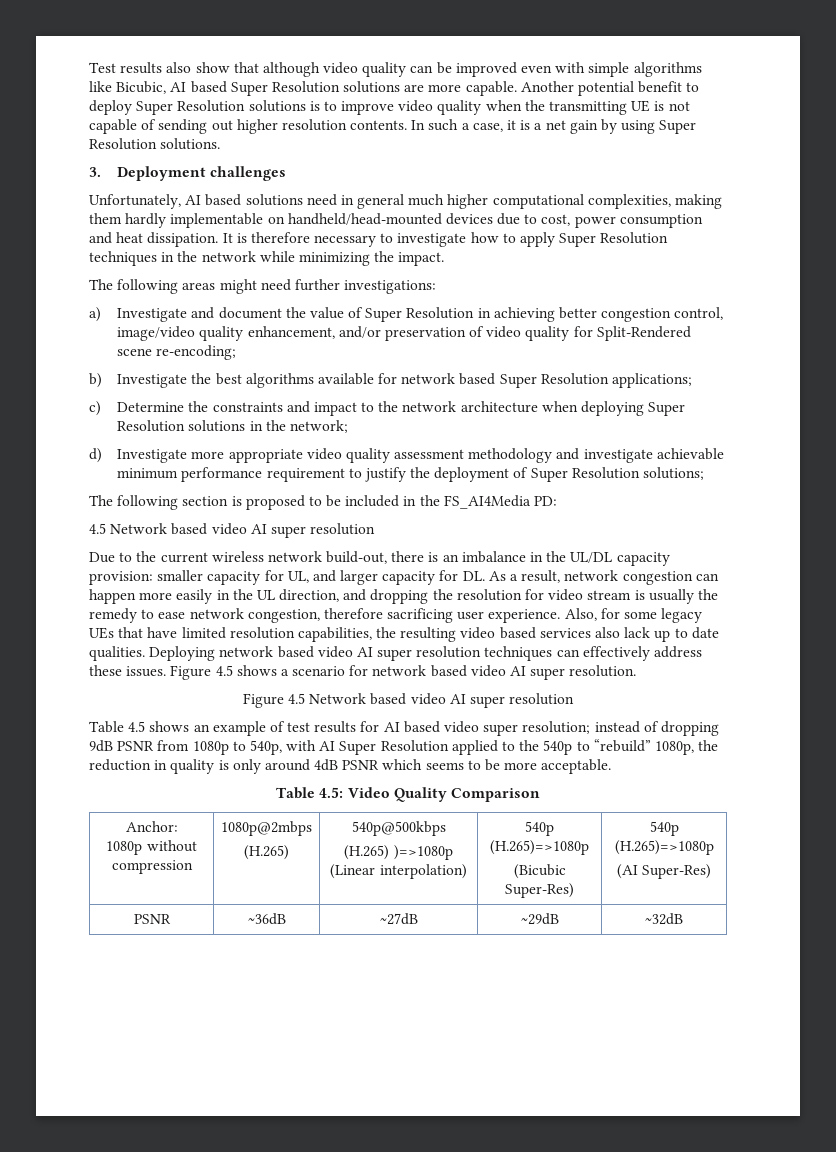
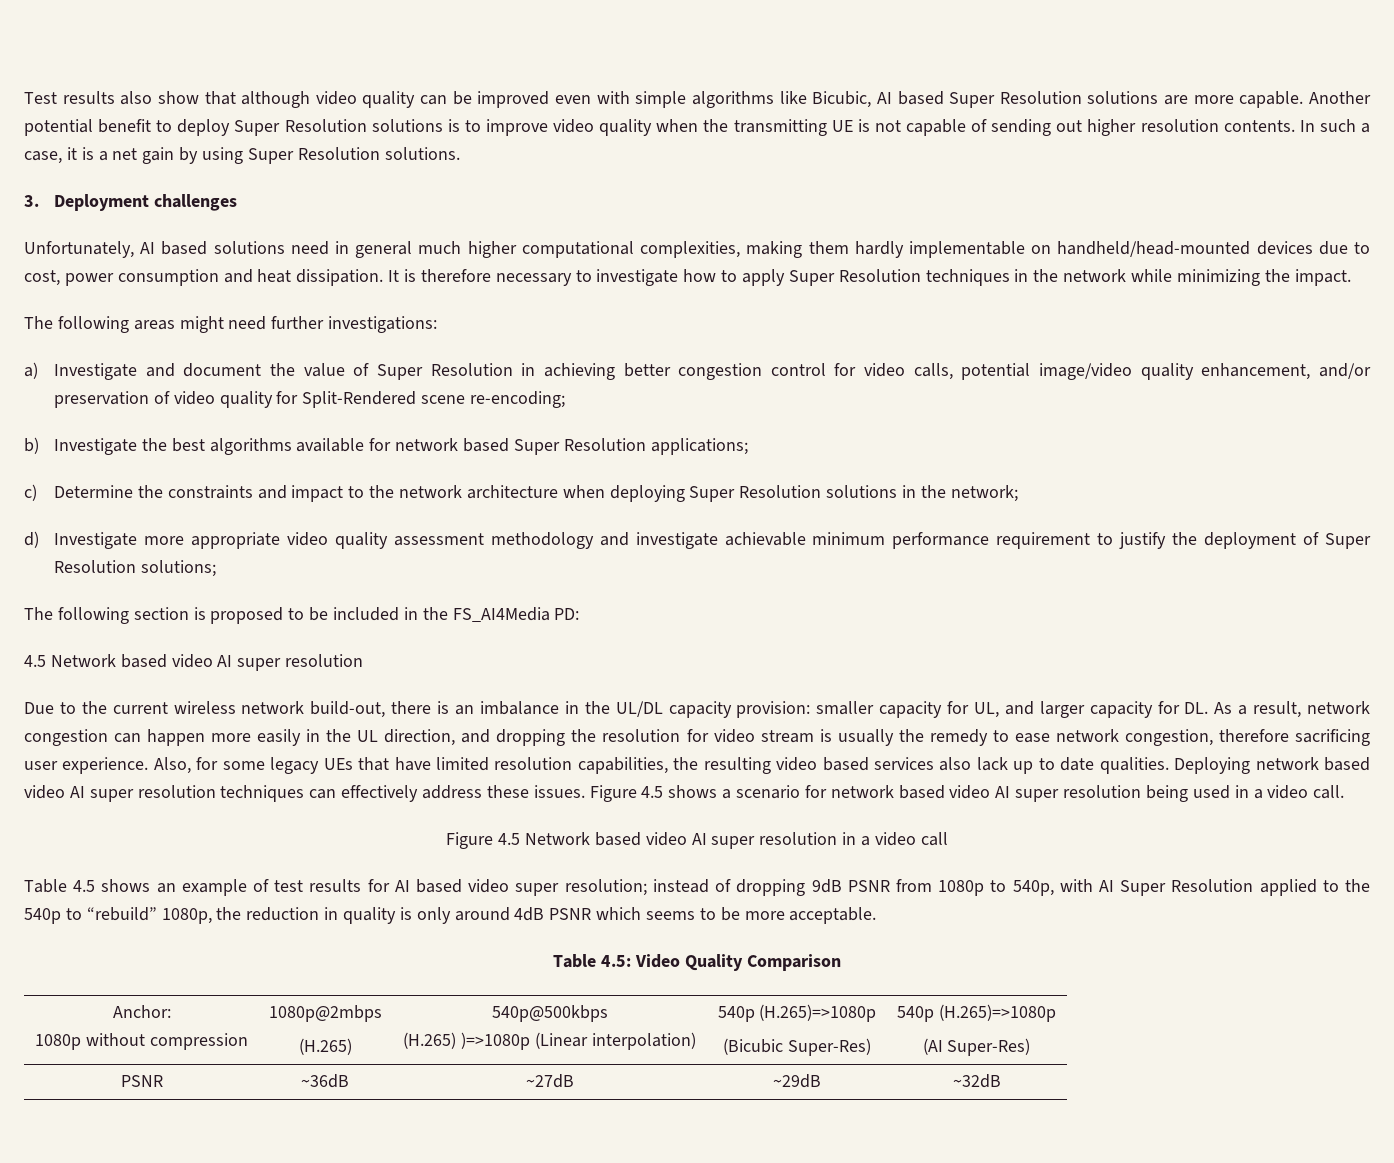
[674,307,724,320] control, -> [770,363,1031,380] control for video calls, potential
[569,665,637,677] resolution. -> [1063,785,1345,802] resolution being used in a video call.
(575, 699) none -> [842,832,948,846] in a video call

